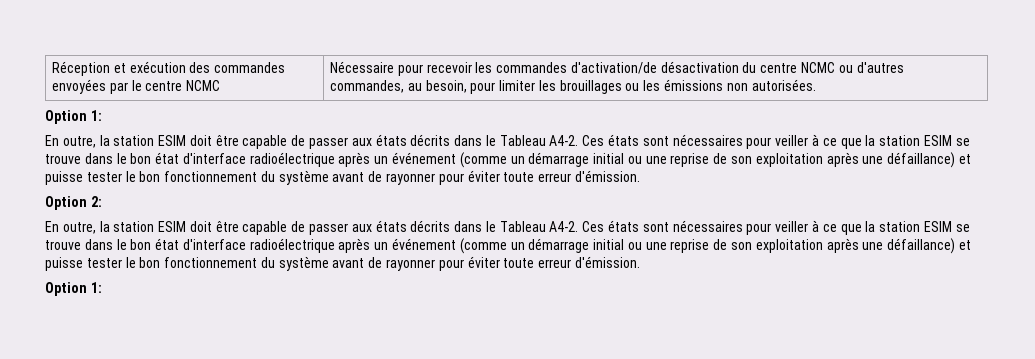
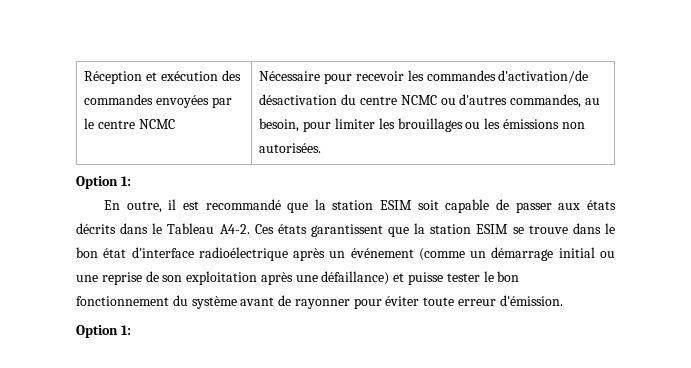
[99,135,239,146] la station ESIM doit être -> [168,199,439,213] il est recommandé que la station ESIM soit
[642,134,970,149] [45,152,971,168] [45,170,640,185] [45,196,102,210] [45,220,837,235] sont nécessaires pour veiller à ce que la station ESIM se trouve dans le bon état d'interface radioélectrique après un événement (comme un démarrage initial ou une reprise de son exploitation après une défaillance) et puisse tester le bon fonctionnement du système avant de rayonner pour éviter toute erreur d'émission. // Option 2: // En outre, la station ESIM doit être capable de passer aux états décrits dans le Tableau A4-2. Ces états sont nécessaires pour veiller à ce -> [310,224,383,237] garantissent

